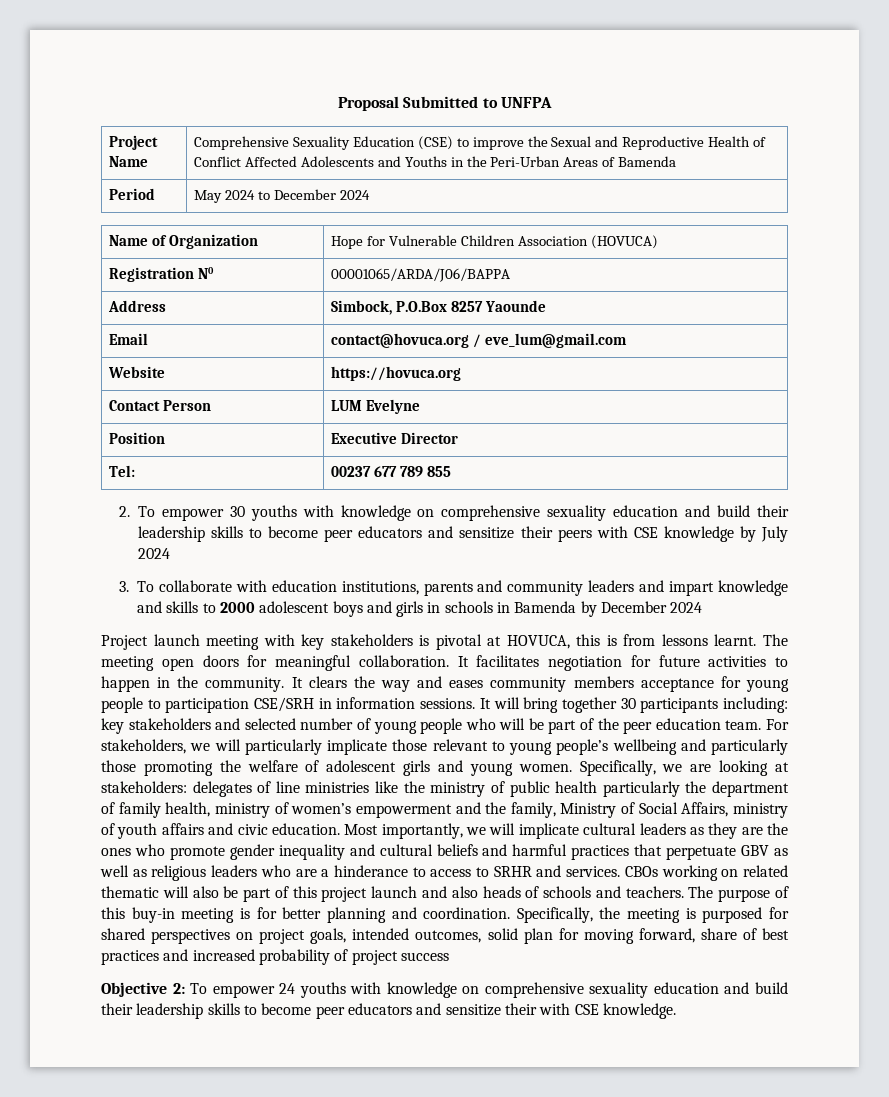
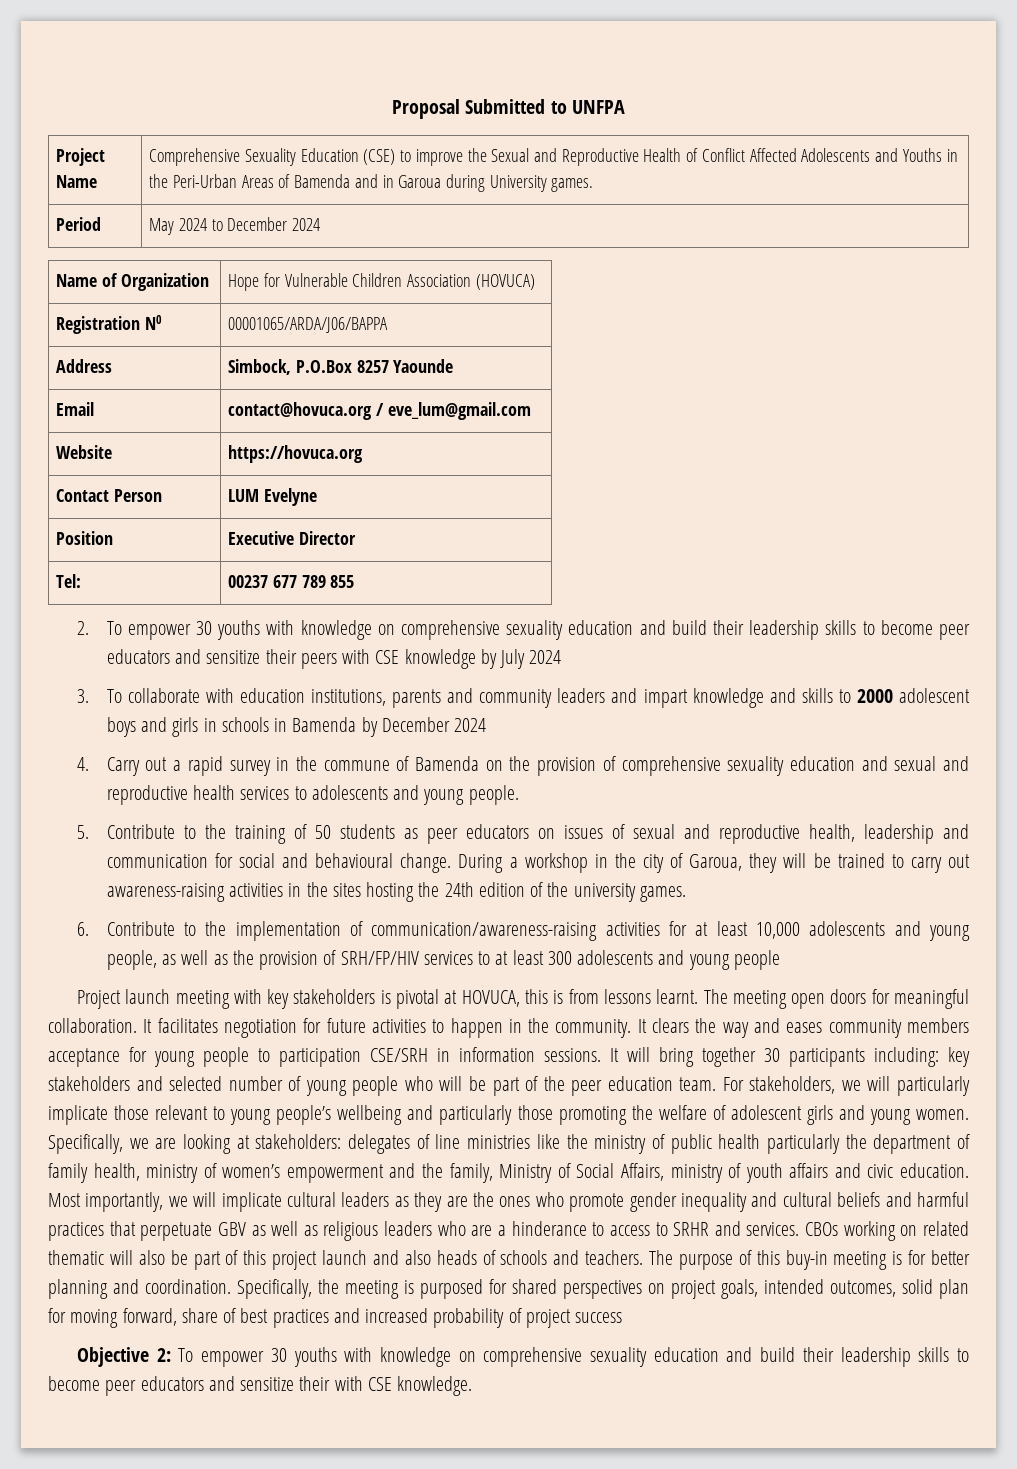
(677, 161) none -> [354,174,594,192] and in Garoua during University games.
(703, 607) none -> [77,756,969,776] [106,785,519,805] [77,824,969,844] [106,853,970,873] [106,882,686,902] [77,921,970,941] [106,950,780,970] // 4. Carry out a rapid survey in the commune of Bamenda on the provision of comprehensive sexuality education and sexual and reproductive health services to adolescents and young people. // 5. Contribute to the training of 50 students as peer educators on issues of sexual and reproductive health, leadership and communication for social and behavioural change. During a workshop in the city of Garoua, they will be trained to carry out awareness-raising activities in the sites hosting the 24th edition of the university games. // 6. Contribute to the implementation of communication/awareness-raising activities for at least 10,000 adolescents and young people, as well as the provision of SRH/FP/HIV services to at least 300 adolescents and young people
[279,983,296,994] 24 -> [270,1348,287,1362] 30

